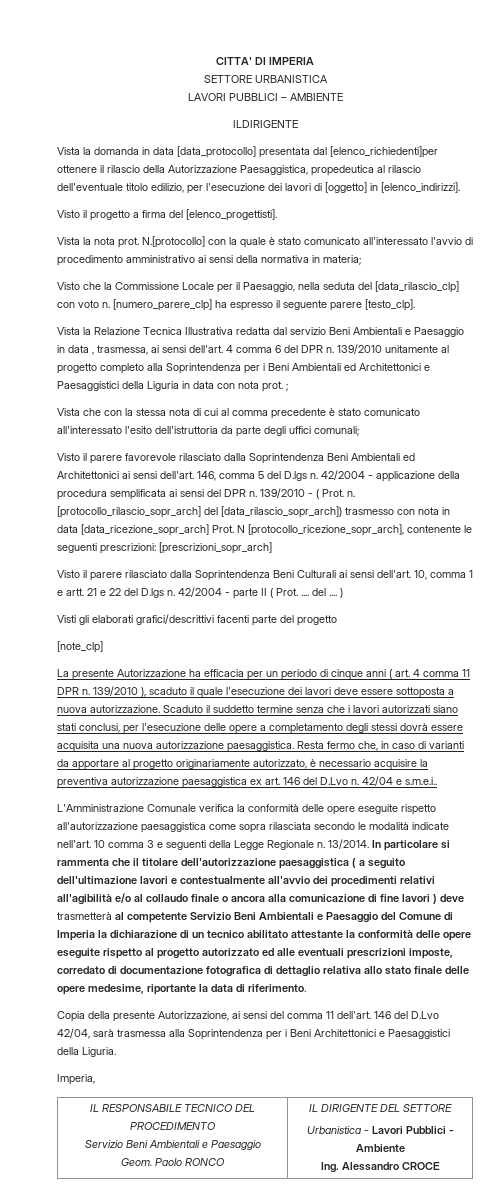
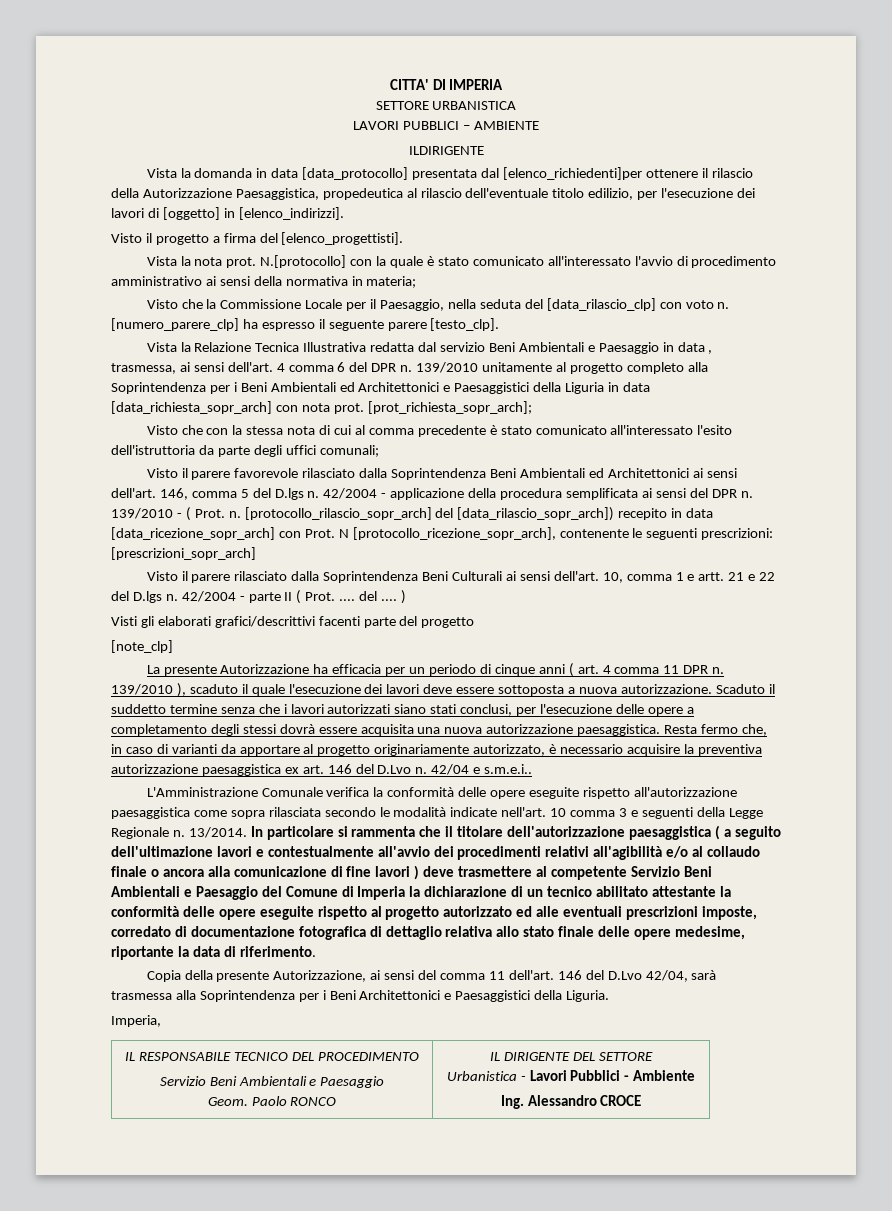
(214, 385) none -> [111,401,272,414] [data_richiesta_sopr_arch]
[286,384,288,391] [57,408,80,416] ; // Vista -> [367,401,532,414] [146,425,178,435] [prot_richiesta_sopr_arch]; // Visto
[345,507,439,515] trasmesso con nota -> [618,508,668,520] recepito
(209, 530) none -> [278,531,301,538] con
[57,912,112,920] trasmetterà -> [458,866,533,877] trasmettere

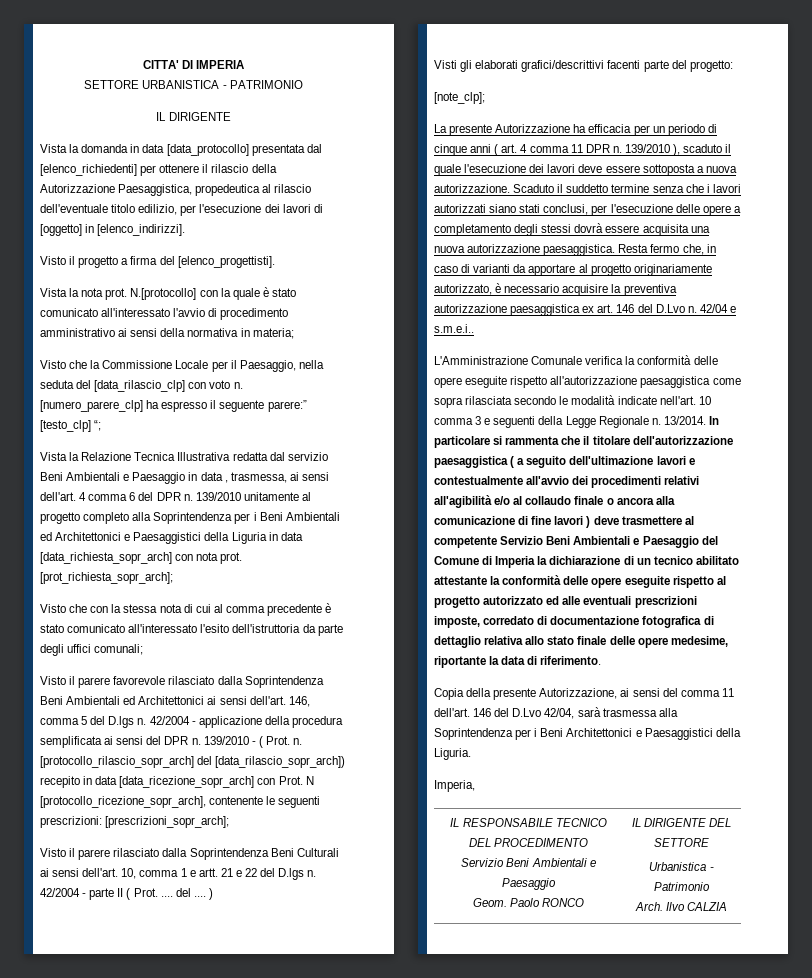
[353,121,539,130] [408,146,484,155] // LAVORI PUBBLICI – AMBIENTE // ILDIRIGENTE -> [222,80,303,89] [156,112,231,121] - PATRIMONIO // IL DIRIGENTE
[502,167,642,180] [elenco_richiedenti]per -> [40,164,157,176] [elenco_richiedenti] per
[387,318,500,331] parere [testo_clp]. -> [267,400,307,412] [40,420,102,432] parere:” [testo_clp] “;
[111,547,256,560] [prescrizioni_sopr_arch] -> [105,816,230,828] [prescrizioni_sopr_arch];
[421,617,475,628] [111,640,173,653] progetto // [note_clp] -> [689,60,733,72] [434,92,485,104] progetto: // [note_clp];
[529,1070,696,1081] [500,1095,642,1109] Lavori Pubblici - Ambiente // Ing. Alessandro CROCE -> [654,882,710,891] [634,902,728,911] Patrimonio // Arch. Ilvo CALZIA

